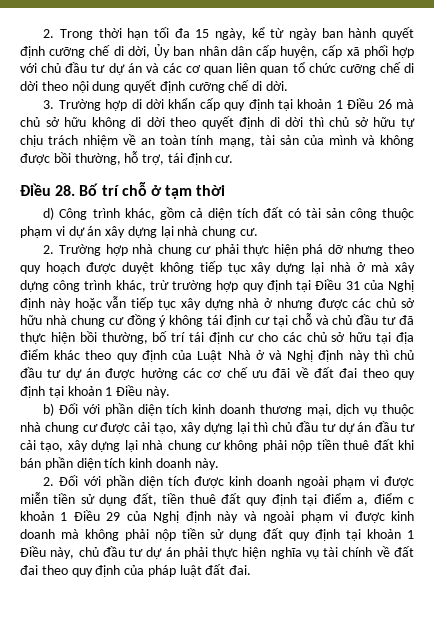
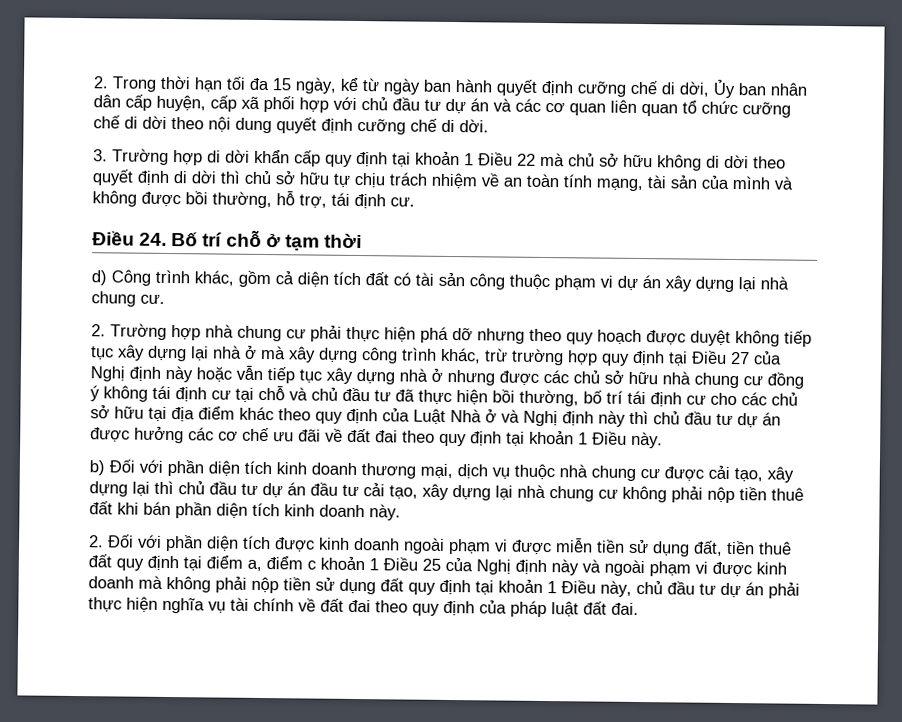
[377,99,392,109] 26 -> [517,153,536,166] 22
[55,185,76,196] 28. -> [139,232,168,246] 24.
[345,281,360,290] 31 -> [730,351,750,365] 27
[106,512,121,521] 29 -> [422,558,441,571] 25

